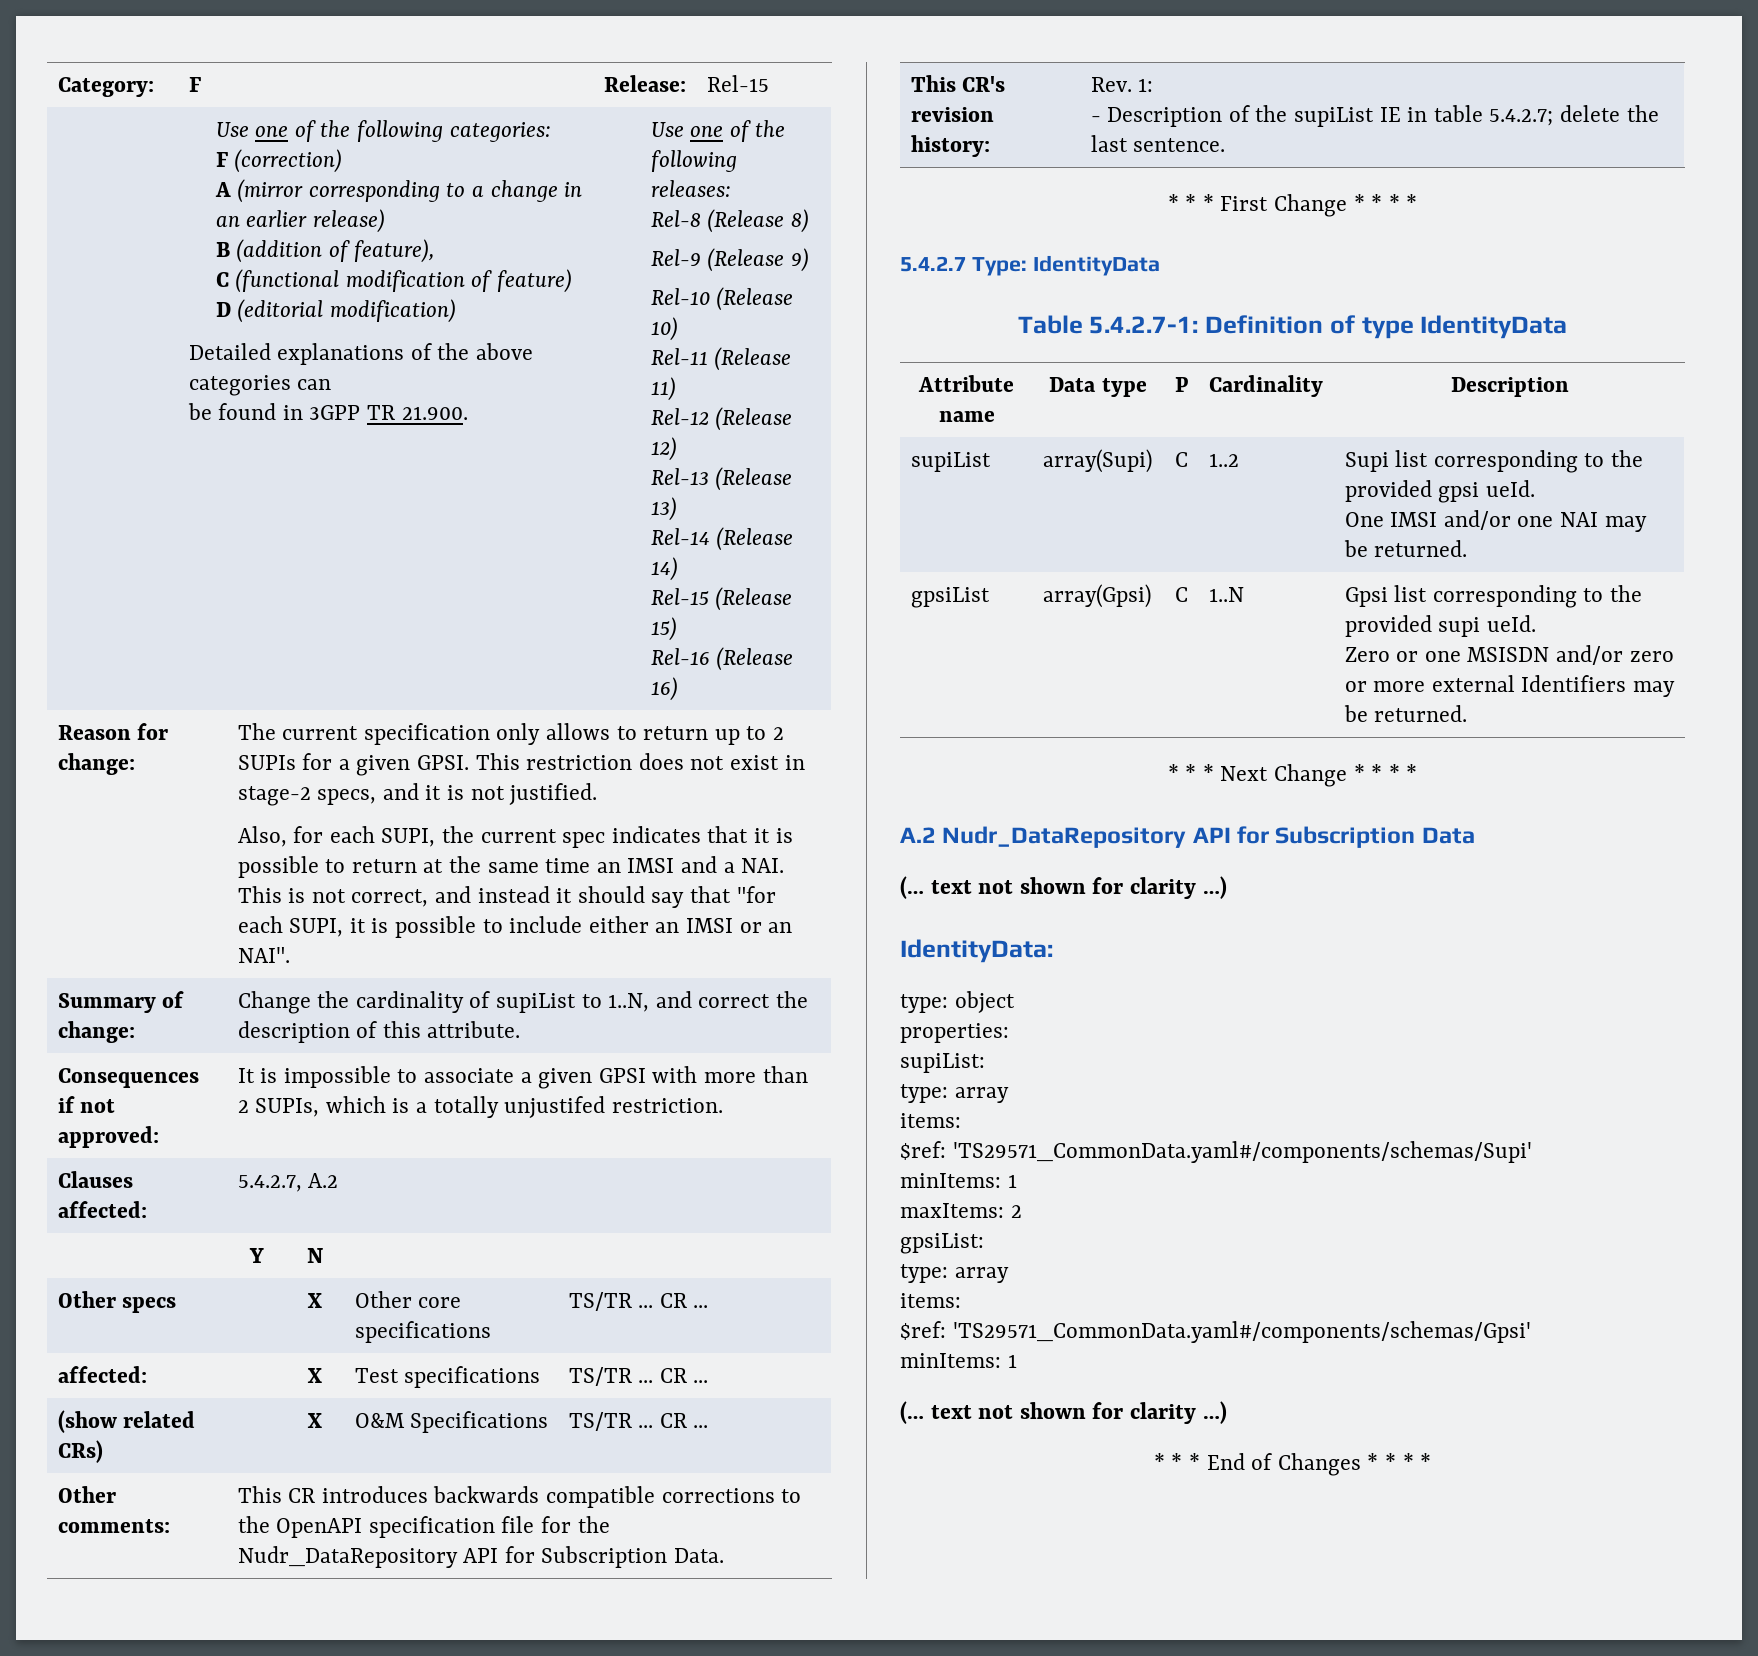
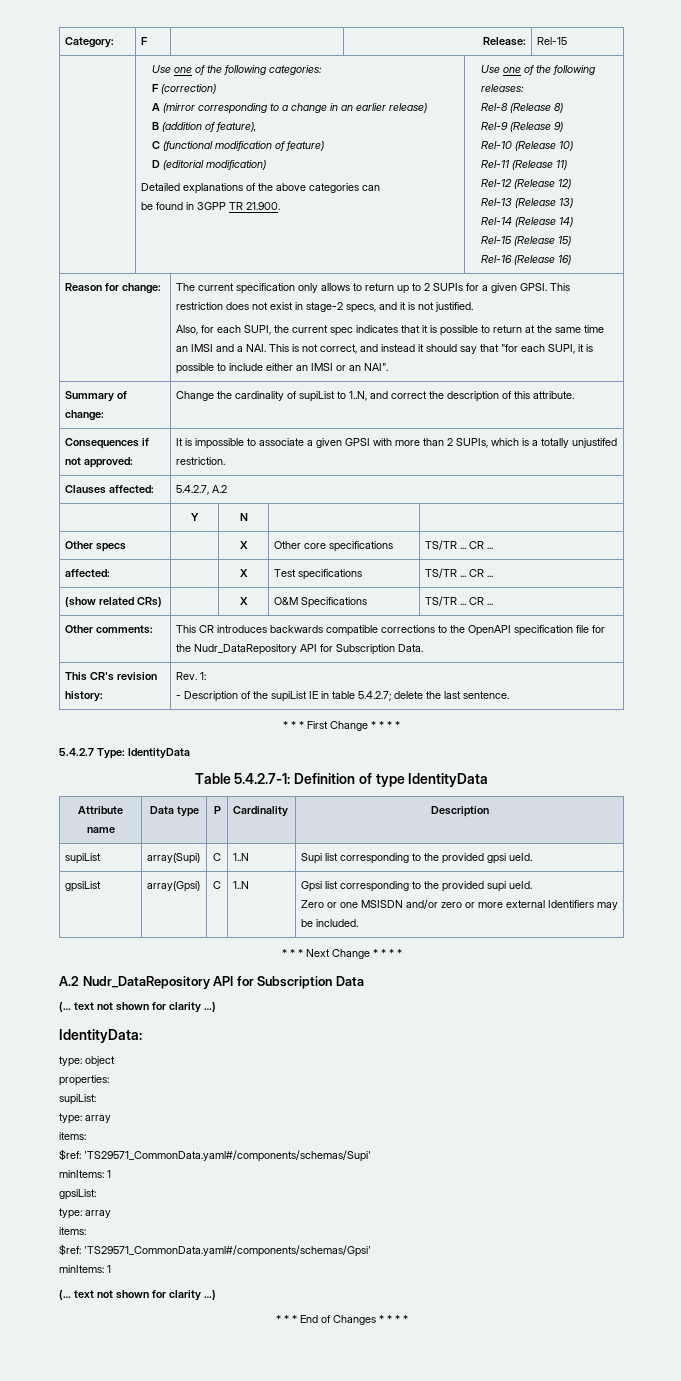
[1208,453,1239,467] 1..2 -> [232,853,249,861] 1..N
[1344,510,1647,532] [1343,540,1468,557] // One IMSI and/or one NAI may be returned. -> (532, 857) none
[1374,705,1468,722] returned. -> [315,919,358,927] included.
[900,1203,1022,1218] // maxItems: 2 -> (111, 1174) none

